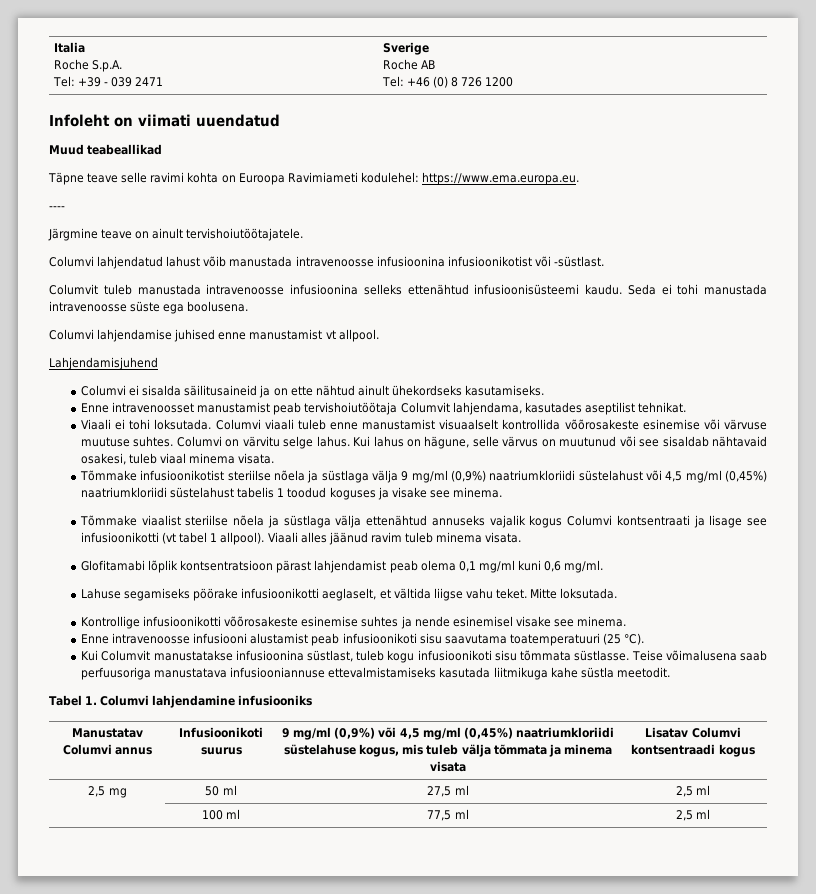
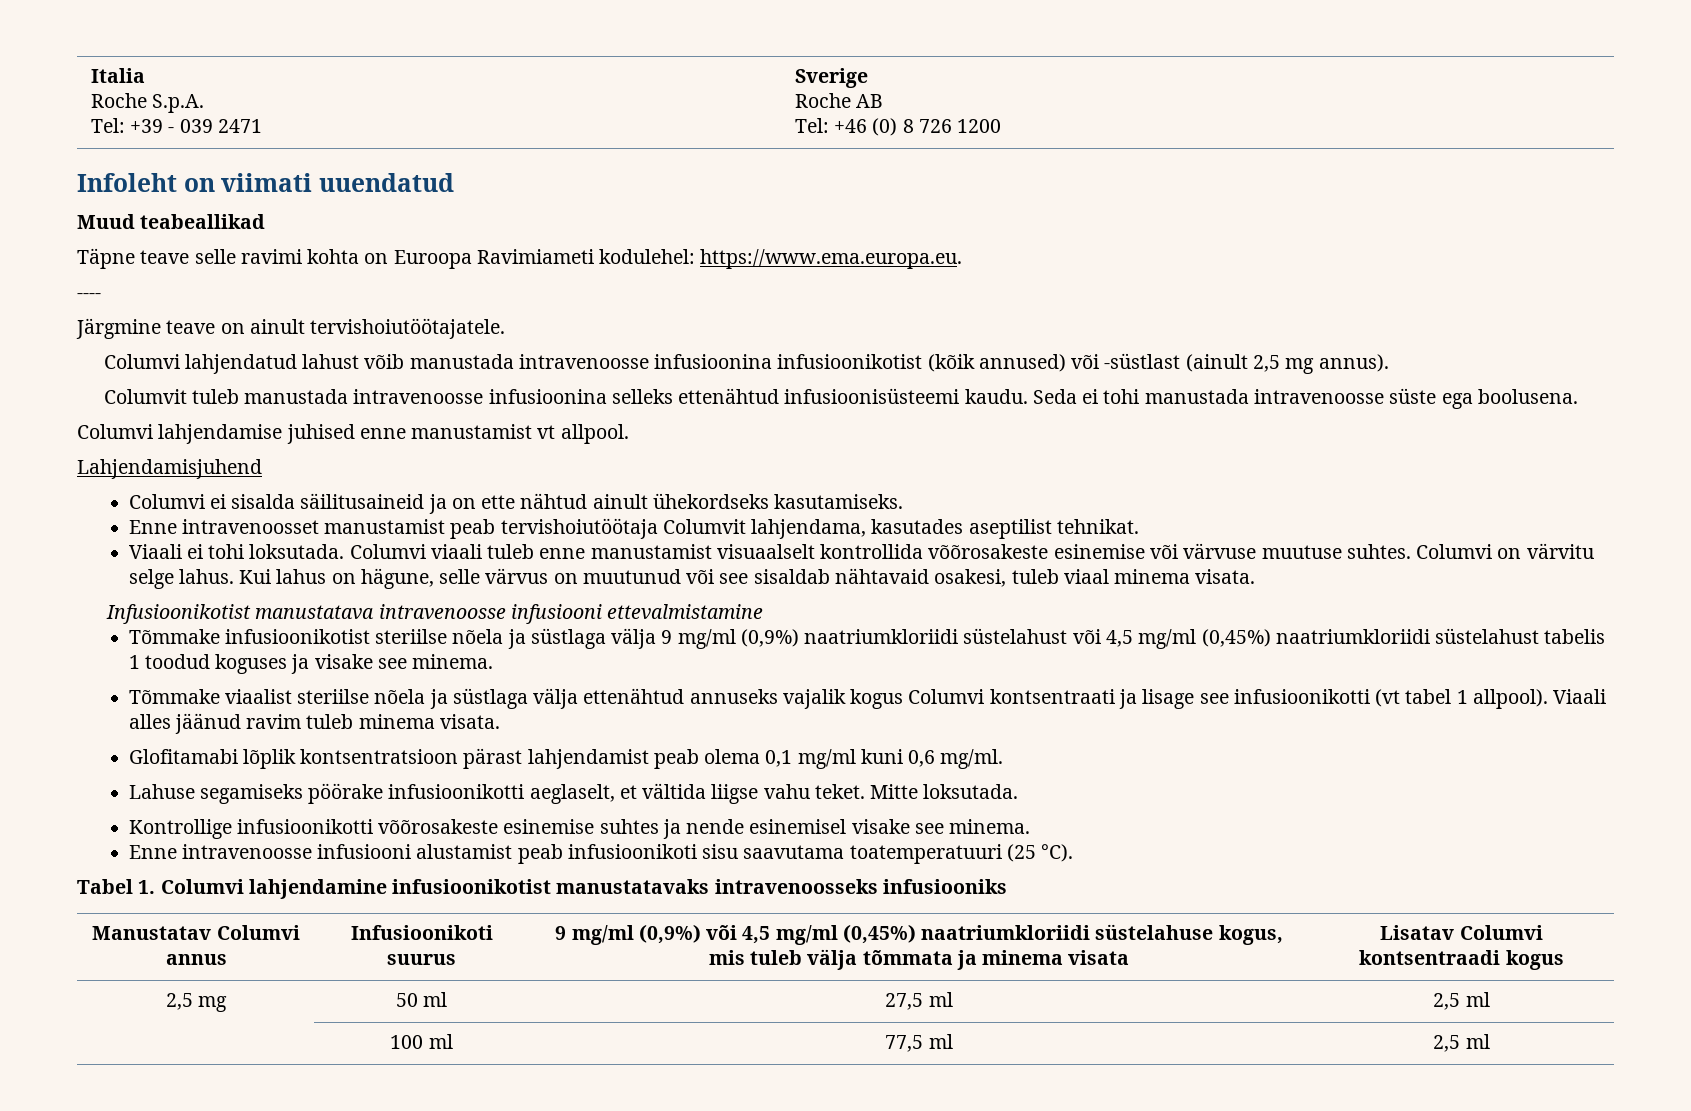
[534,256,604,267] või -süstlast. -> [927,353,1389,374] (kõik annused) või -süstlast (ainult 2,5 mg annus).
(275, 458) none -> [106,604,764,624] // Infusioonikotist manustatava intravenoosse infusiooni ettevalmistamine
[81,650,768,663] [81,667,670,680] // Kui Columvit manustatakse infusioonina süstlast, tuleb kogu infusioonikoti sisu tõmmata süstlasse. Teise võimalusena saab perfuusoriga manustatava infusiooniannuse ettevalmistamiseks kasutada liitmikuga kahe süstla meetodit. -> (1074, 853) none
(236, 701) none -> [392,879,878,894] infusioonikotist manustatavaks intravenoosseks

